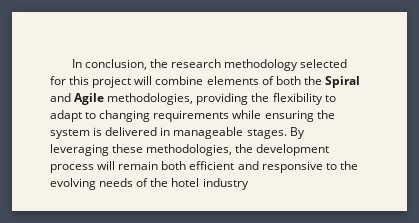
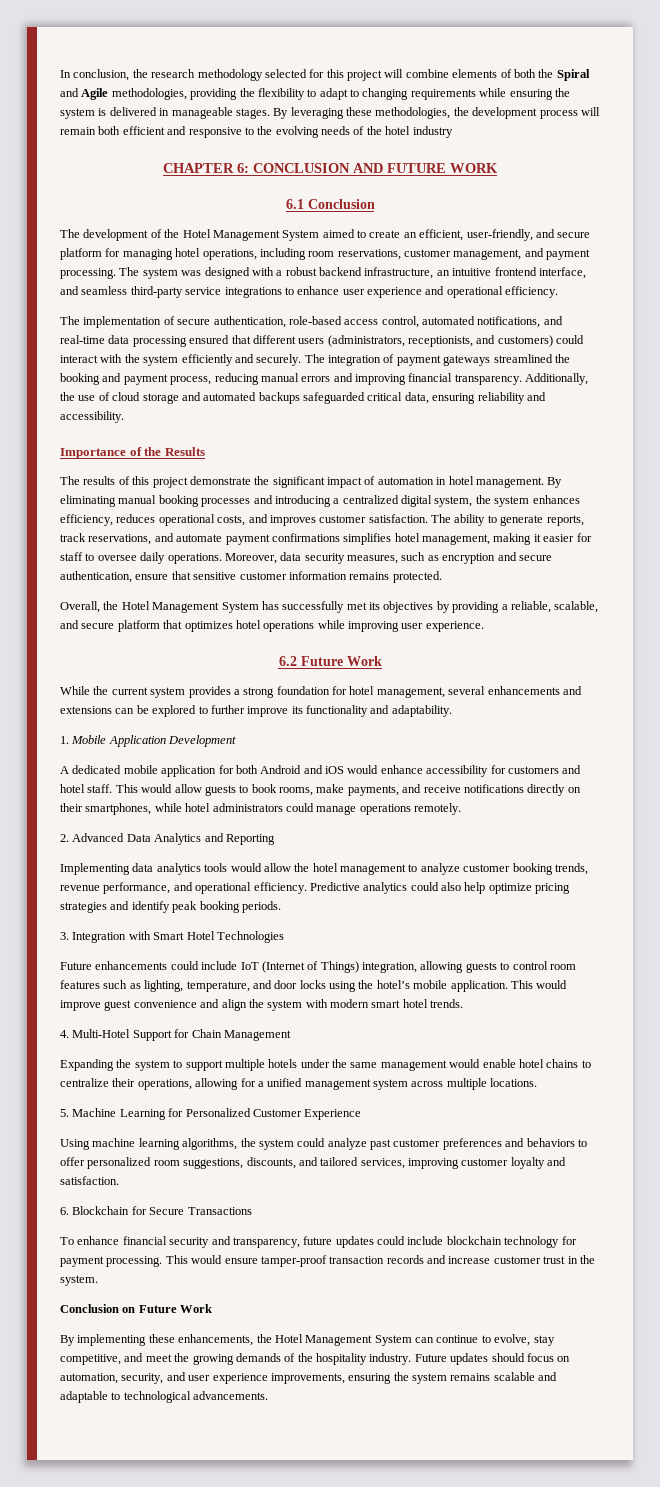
(249, 184) none -> [163,163,498,173] [285,199,375,209] [60,229,591,241] [60,248,591,260] [60,267,586,279] [60,286,559,298] [60,316,563,328] [60,335,585,347] [60,354,570,366] [60,373,589,385] [60,392,546,404] [60,411,124,423] [60,447,205,459] [60,476,563,488] [60,495,580,507] [60,514,584,526] [60,533,592,545] [60,552,552,564] [60,571,442,583] [60,601,599,613] [60,620,484,632] [278,656,382,666] [60,686,582,698] [60,705,452,717] [60,735,237,747] [60,765,582,777] [60,784,581,796] [60,803,461,815] [60,833,275,845] [60,863,588,875] [60,882,571,894] [60,901,281,913] [60,931,284,943] [60,961,576,973] [60,980,568,992] [60,999,464,1011] [60,1029,291,1041] [60,1059,591,1071] [60,1078,538,1090] [60,1108,362,1120] [60,1138,587,1150] [60,1157,567,1169] [60,1176,119,1185] [60,1206,252,1215] [60,1236,577,1248] [60,1255,595,1267] [60,1275,98,1286] [60,1304,213,1313] [60,1334,555,1346] [60,1353,571,1365] [60,1372,558,1384] [60,1391,269,1403] // CHAPTER 6: CONCLUSION AND FUTURE WORK // 6.1 Conclusion // The development of the Hotel Management System aimed to create an efficient, user-friendly, and secure platform for managing hotel operations, including room reservations, customer management, and payment processing. The system was designed with a robust backend infrastructure, an intuitive frontend interface, and seamless third-party service integrations to enhance user experience and operational efficiency. // The implementation of secure authentication, role-based access control, automated notifications, and real-time data processing ensured that different users (administrators, receptionists, and customers) could interact with the system efficiently and securely. The integration of payment gateways streamlined the booking and payment process, reducing manual errors and improving financial transparency. Additionally, the use of cloud storage and automated backups safeguarded critical data, ensuring reliability and accessibility. // Importance of the Results // The results of this project demonstrate the significant impact of automation in hotel management. By eliminating manual booking processes and introducing a centralized digital system, the system enhances efficiency, reduces operational costs, and improves customer satisfaction. The ability to generate reports, track reservations, and automate payment confirmations simplifies hotel management, making it easier for staff to oversee daily operations. Moreover, data security measures, such as encryption and secure authentication, ensure that sensitive customer information remains protected. // Overall, the Hotel Management System has successfully met its objectives by providing a reliable, scalable, and secure platform that optimizes hotel operations while improving user experience. // 6.2 Future Work // While the current system provides a strong foundation for hotel management, several enhancements and extensions can be explored to further improve its functionality and adaptability. // 1. Mobile Application Development // A dedicated mobile application for both Android and iOS would enhance accessibility for customers and hotel staff. This would allow guests to book rooms, make payments, and receive notifications directly on their smartphones, while hotel administrators could manage operations remotely. // 2. Advanced Data Analytics and Reporting // Implementing data analytics tools would allow the hotel management to analyze customer booking trends, revenue performance, and operational efficiency. Predictive analytics could also help optimize pricing strategies and identify peak booking periods. // 3. Integration with Smart Hotel Technologies // Future enhancements could include IoT (Internet of Things) integration, allowing guests to control room features such as lighting, temperature, and door locks using the hotel’s mobile application. This would improve guest convenience and align the system with modern smart hotel trends. // 4. Multi-Hotel Support for Chain Management // Expanding the system to support multiple hotels under the same management would enable hotel chains to centralize their operations, allowing for a unified management system across multiple locations. // 5. Machine Learning for Personalized Customer Experience // Using machine learning algorithms, the system could analyze past customer preferences and behaviors to offer personalized room suggestions, discounts, and tailored services, improving customer loyalty and satisfaction. // 6. Blockchain for Secure Transactions // To enhance financial security and transparency, future updates could include blockchain technology for payment processing. This would ensure tamper-proof transaction records and increase customer trust in the system. // Conclusion on Future Work // By implementing these enhancements, the Hotel Management System can continue to evolve, stay competitive, and meet the growing demands of the hospitality industry. Future updates should focus on automation, security, and user experience improvements, ensuring the system remains scalable and adaptable to technological advancements.

